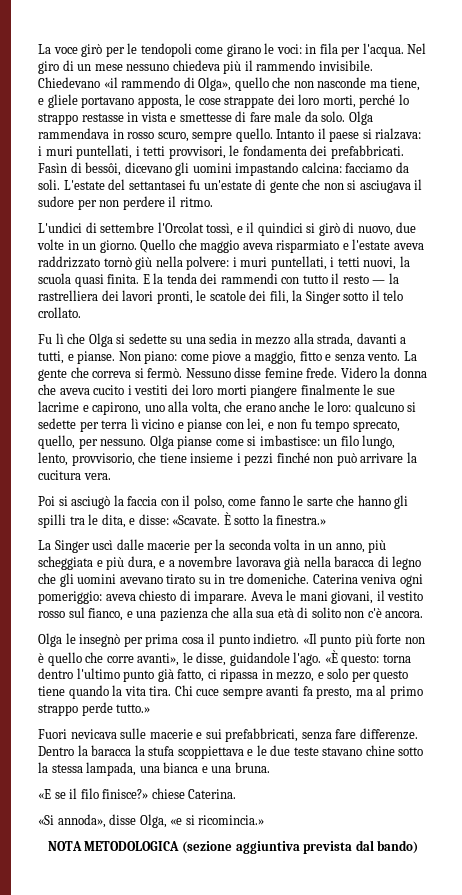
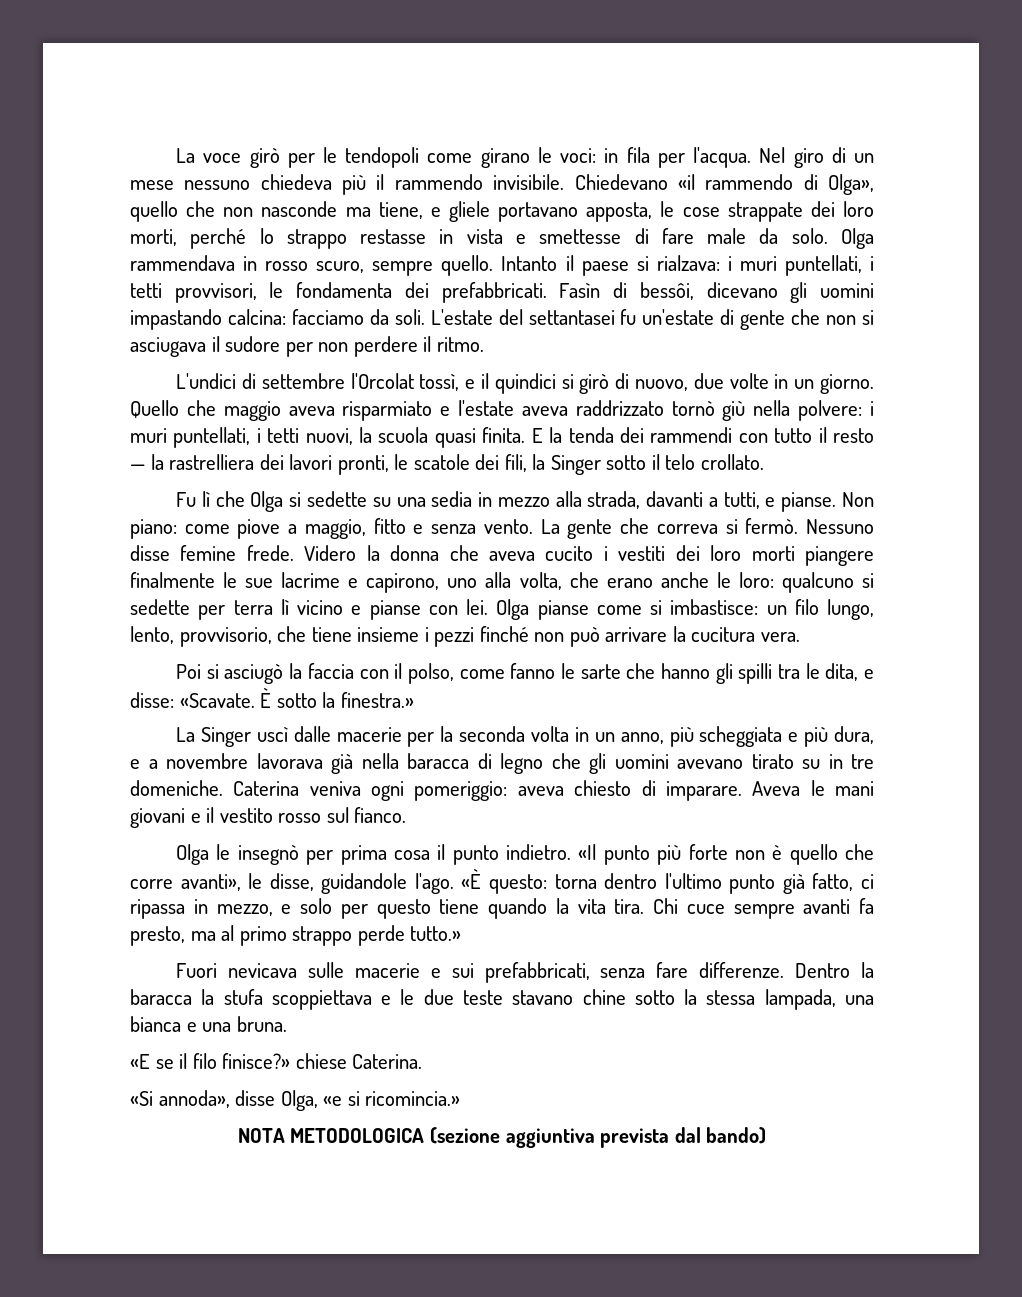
[247,418,400,432] [38,435,147,449] lei, e non fu tempo sprecato, quello, per nessuno. -> [466,599,488,615] lei.
[331,591,374,604] giovani, -> [130,808,201,828] giovani e
[88,607,424,621] fianco, e una pazienza che alla sua età di solito non c'è ancora. -> [354,807,407,823] fianco.

